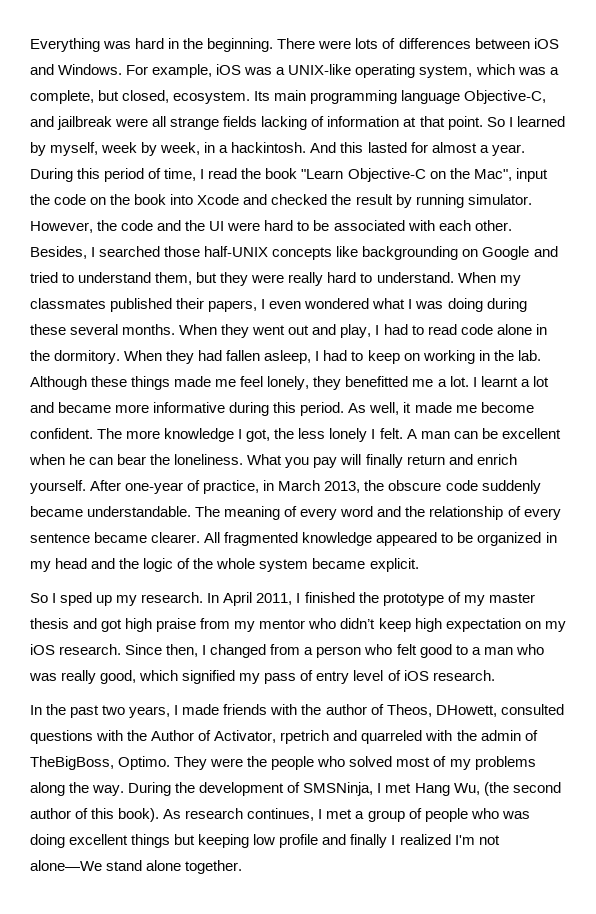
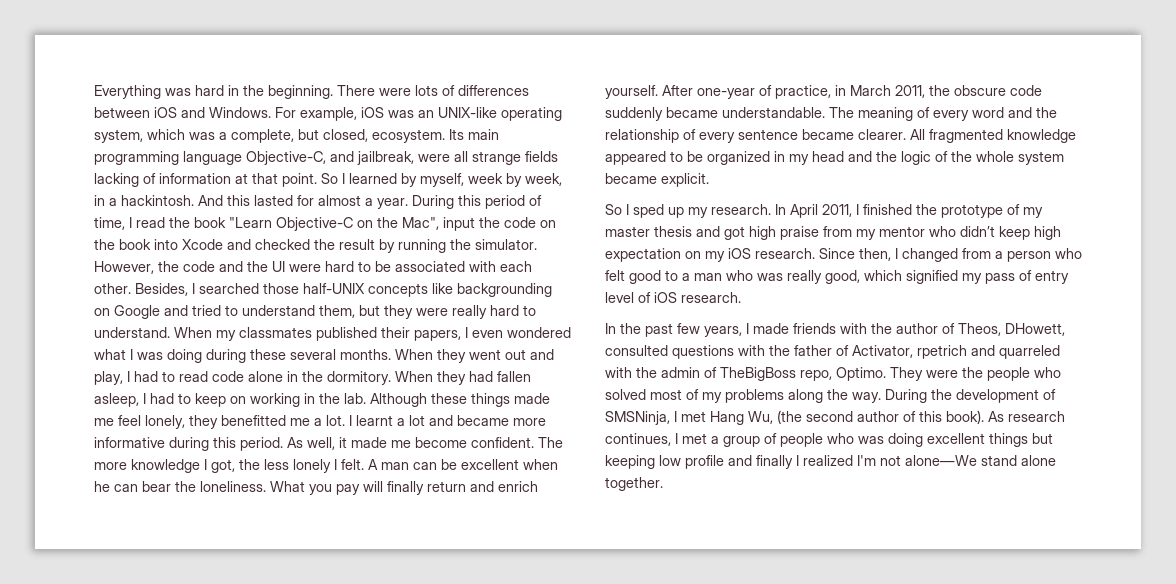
[276,67,286,75] a -> [418,110,434,118] an
[57,116,113,130] jailbreak -> [357,151,414,165] jailbreak,
(464, 201) none -> [450,239,471,250] the
[324,481,361,493] 2013, -> [895,85,925,98] 2011,
[102,705,126,715] two -> [677,323,700,334] few
[151,730,195,741] Author -> [794,345,832,356] father
[30,756,114,770] TheBigBoss, -> [720,367,832,381] TheBigBoss repo,

